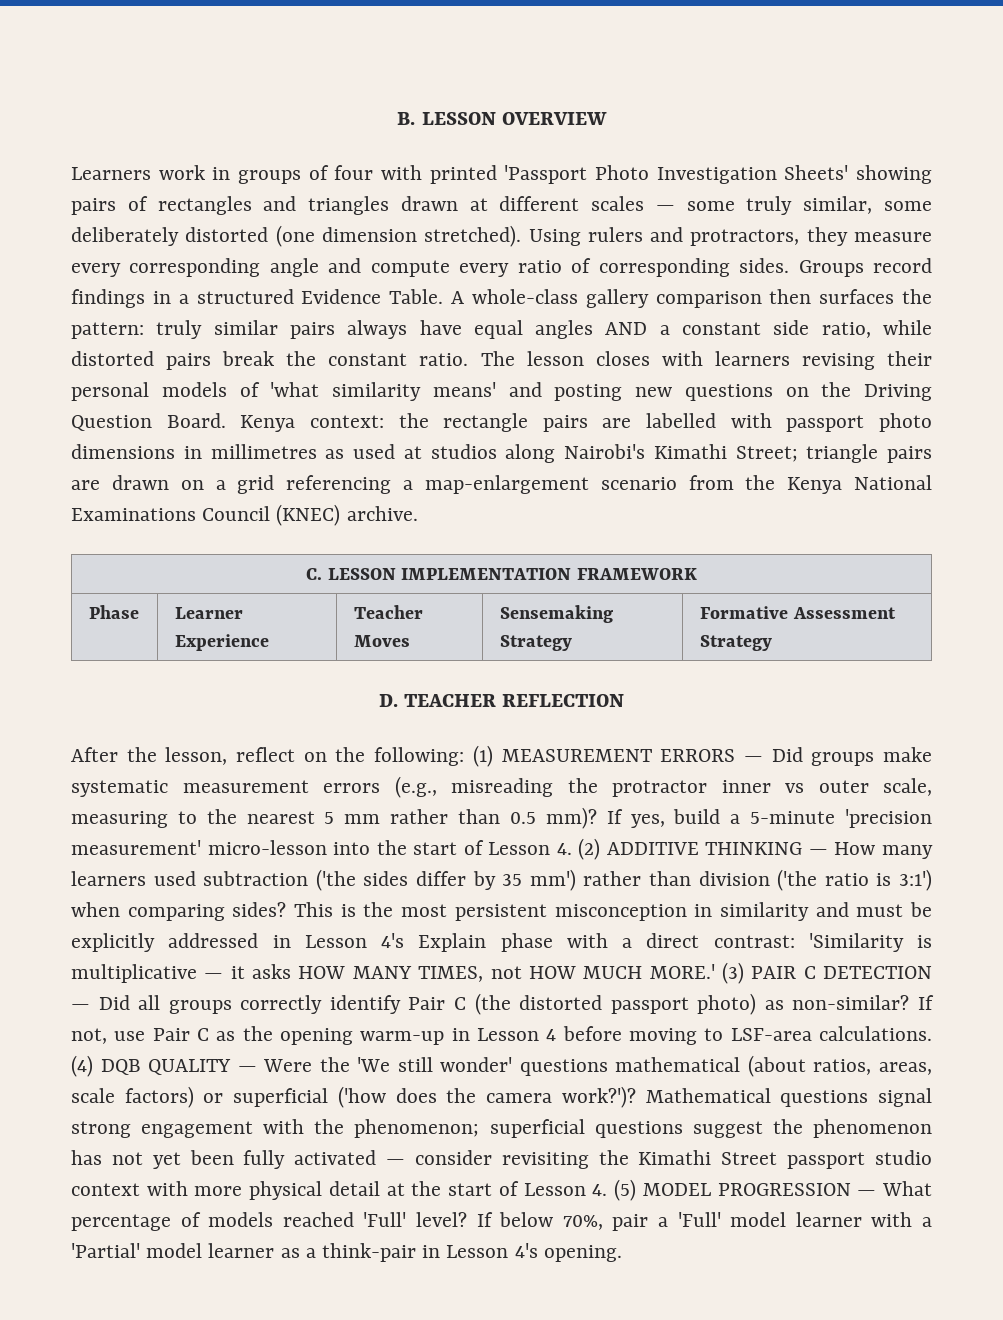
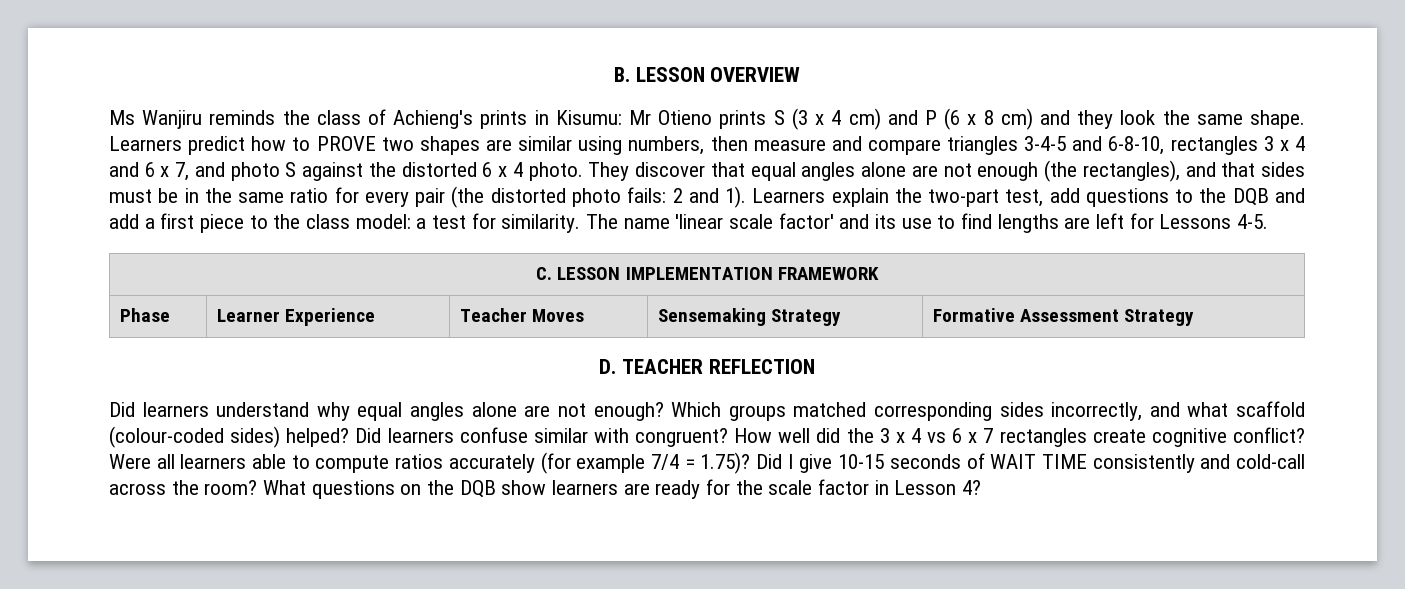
[71,165,932,184] [71,196,932,215] [71,225,932,247] [71,258,932,277] [71,289,933,308] [71,320,932,339] [71,351,933,370] [71,382,932,401] [71,413,932,432] [71,444,932,463] [71,475,933,494] [71,504,418,526] Learners work in groups of four with printed 'Passport Photo Investigation Sheets' showing pairs of rectangles and triangles drawn at different scales — some truly similar, some deliberately distorted (one dimension stretched). Using rulers and protractors, they measure every corresponding angle and compute every ratio of corresponding sides. Groups record findings in a structured Evidence Table. A whole-class gallery comparison then surfaces the pattern: truly similar pairs always have equal angles AND a constant side ratio, while distorted pairs break the constant ratio. The lesson closes with learners revising their personal models of 'what similarity means' and posting new questions on the Driving Question Board. Kenya context: the rectangle pairs are labelled with passport photo dimensions in millimetres as used at studios along Nairobi's Kimathi Street; triangle pairs are drawn on a grid referencing a map-enlargement scenario from the Kenya National Examinations Council (KNEC) archive. -> [109,108,1306,130] [109,136,1306,155] [109,160,1305,182] [109,186,1305,208] [109,213,1269,233] Ms Wanjiru reminds the class of Achieng's prints in Kisumu: Mr Otieno prints S (3 x 4 cm) and P (6 x 8 cm) and they look the same shape. Learners predict how to PROVE two shapes are similar using numbers, then measure and compare triangles 3-4-5 and 6-8-10, rectangles 3 x 4 and 6 x 7, and photo S against the distorted 6 x 4 photo. They discover that equal angles alone are not enough (the rectangles), and that sides must be in the same ratio for every pair (the distorted photo fails: 2 and 1). Learners explain the two-part test, add questions to the DQB and add a first piece to the class model: a test for similarity. The name 'linear scale factor' and its use to find lengths are left for Lessons 4-5.
[71,745,933,767] [71,776,932,798] [71,807,933,829] [71,838,934,860] [71,869,933,891] [71,902,933,921] [71,933,932,952] [71,962,933,984] [71,993,934,1015] [71,1026,932,1045] [71,1055,933,1077] [71,1086,933,1108] [71,1119,932,1138] [71,1150,932,1169] [71,1179,933,1201] [71,1212,933,1231] [71,1243,622,1262] After the lesson, reflect on the following: (1) MEASUREMENT ERRORS — Did groups make systematic measurement errors (e.g., misreading the protractor inner vs outer scale, measuring to the nearest 5 mm rather than 0.5 mm)? If yes, build a 5-minute 'precision measurement' micro-lesson into the start of Lesson 4. (2) ADDITIVE THINKING — How many learners used subtraction ('the sides differ by 35 mm') rather than division ('the ratio is 3:1') when comparing sides? This is the most persistent misconception in similarity and must be explicitly addressed in Lesson 4's Explain phase with a direct contrast: 'Similarity is multiplicative — it asks HOW MANY TIMES, not HOW MUCH MORE.' (3) PAIR C DETECTION — Did all groups correctly identify Pair C (the distorted passport photo) as non-similar? If not, use Pair C as the opening warm-up in Lesson 4 before moving to LSF-area calculations. (4) DQB QUALITY — Were the 'We still wonder' questions mathematical (about ratios, areas, scale factors) or superficial ('how does the camera work?')? Mathematical questions signal strong engagement with the phenomenon; superficial questions suggest the phenomenon has not yet been fully activated — consider revisiting the Kimathi Street passport studio context with more physical detail at the start of Lesson 4. (5) MODEL PROGRESSION — What percentage of models reached 'Full' level? If below 70%, pair a 'Full' model learner with a 'Partial' model learner as a think-pair in Lesson 4's opening. -> [109,401,1305,421] [109,426,1306,448] [109,452,1305,474] [109,479,982,499] Did learners understand why equal angles alone are not enough? Which groups matched corresponding sides incorrectly, and what scaffold (colour-coded sides) helped? Did learners confuse similar with congruent? How well did the 3 x 4 vs 6 x 7 rectangles create cognitive conflict? Were all learners able to compute ratios accurately (for example 7/4 = 1.75)? Did I give 10-15 seconds of WAIT TIME consistently and cold-call across the room? What questions on the DQB show learners are ready for the scale factor in Lesson 4?

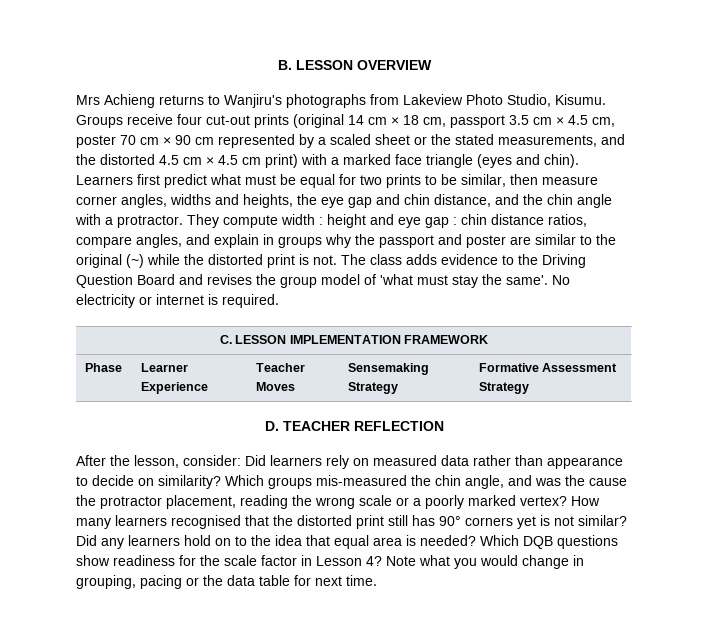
[109,108,1306,130] [109,136,1306,155] [109,160,1305,182] [109,186,1305,208] [109,213,1269,233] Ms Wanjiru reminds the class of Achieng's prints in Kisumu: Mr Otieno prints S (3 x 4 cm) and P (6 x 8 cm) and they look the same shape. Learners predict how to PROVE two shapes are similar using numbers, then measure and compare triangles 3-4-5 and 6-8-10, rectangles 3 x 4 and 6 x 7, and photo S against the distorted 6 x 4 photo. They discover that equal angles alone are not enough (the rectangles), and that sides must be in the same ratio for every pair (the distorted photo fails: 2 and 1). Learners explain the two-part test, add questions to the DQB and add a first piece to the class model: a test for similarity. The name 'linear scale factor' and its use to find lengths are left for Lessons 4-5. -> [76,94,606,108] [76,114,615,128] [76,134,625,148] [76,154,579,168] [76,174,598,188] [76,194,612,208] [75,214,587,228] [76,234,616,248] [76,254,586,268] [76,274,570,288] [76,294,279,308] Mrs Achieng returns to Wanjiru's photographs from Lakeview Photo Studio, Kisumu. Groups receive four cut-out prints (original 14 cm × 18 cm, passport 3.5 cm × 4.5 cm, poster 70 cm × 90 cm represented by a scaled sheet or the stated measurements, and the distorted 4.5 cm × 4.5 cm print) with a marked face triangle (eyes and chin). Learners first predict what must be equal for two prints to be similar, then measure corner angles, widths and heights, the eye gap and chin distance, and the chin angle with a protractor. They compute width : height and eye gap : chin distance ratios, compare angles, and explain in groups why the passport and poster are similar to the original (~) while the distorted print is not. The class adds evidence to the Driving Question Board and revises the group model of 'what must stay the same'. No electricity or internet is required.
[109,401,1305,421] [109,426,1306,448] [109,452,1305,474] [109,480,701,499] Did learners understand why equal angles alone are not enough? Which groups matched corresponding sides incorrectly, and what scaffold (colour-coded sides) helped? Did learners confuse similar with congruent? How well did the 3 x 4 vs 6 x 7 rectangles create cognitive conflict? Were all learners able to compute ratios accurately (for example 7/4 = 1.75)? Did I give 10-15 seconds of WAIT TIME consistently and cold-call across the room? What questions on the DQB show learners are ready -> [76,455,623,469] [76,475,627,489] [76,495,600,509] [76,515,627,529] [76,535,618,549] [76,555,175,566] After the lesson, consider: Did learners rely on measured data rather than appearance to decide on similarity? Which groups mis-measured the chin angle, and was the cause the protractor placement, reading the wrong scale or a poorly marked vertex? How many learners recognised that the distorted print still has 90° corners yet is not similar? Did any learners hold on to the idea that equal area is needed? Which DQB questions show readiness
(982, 487) none -> [386,555,584,569] [76,575,377,589] Note what you would change in grouping, pacing or the data table for next time.

